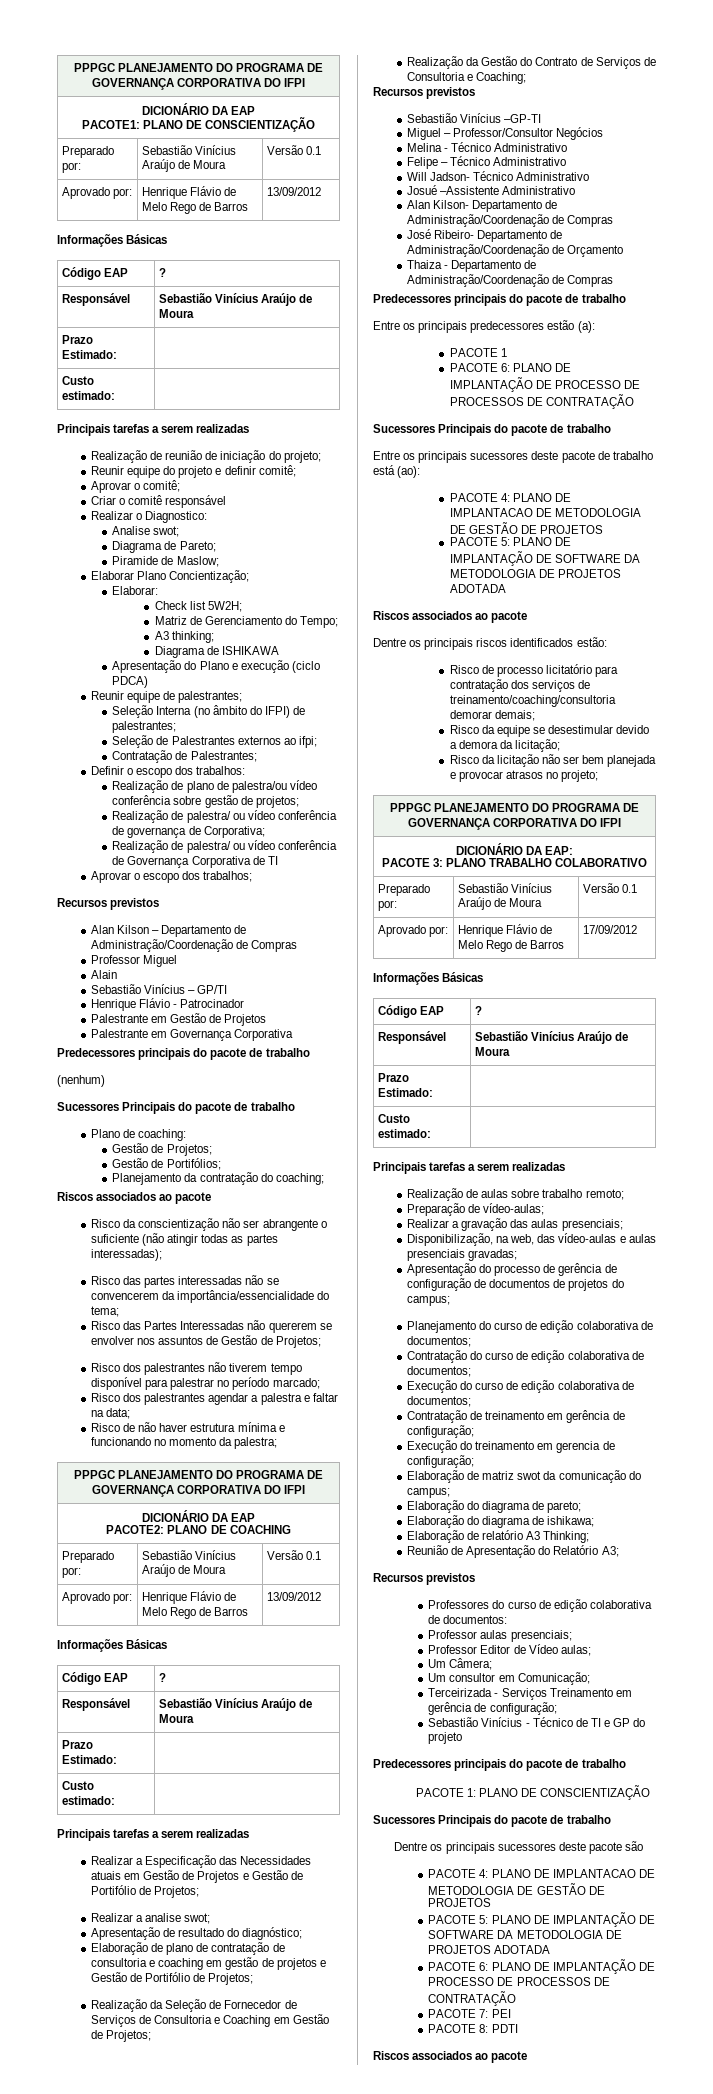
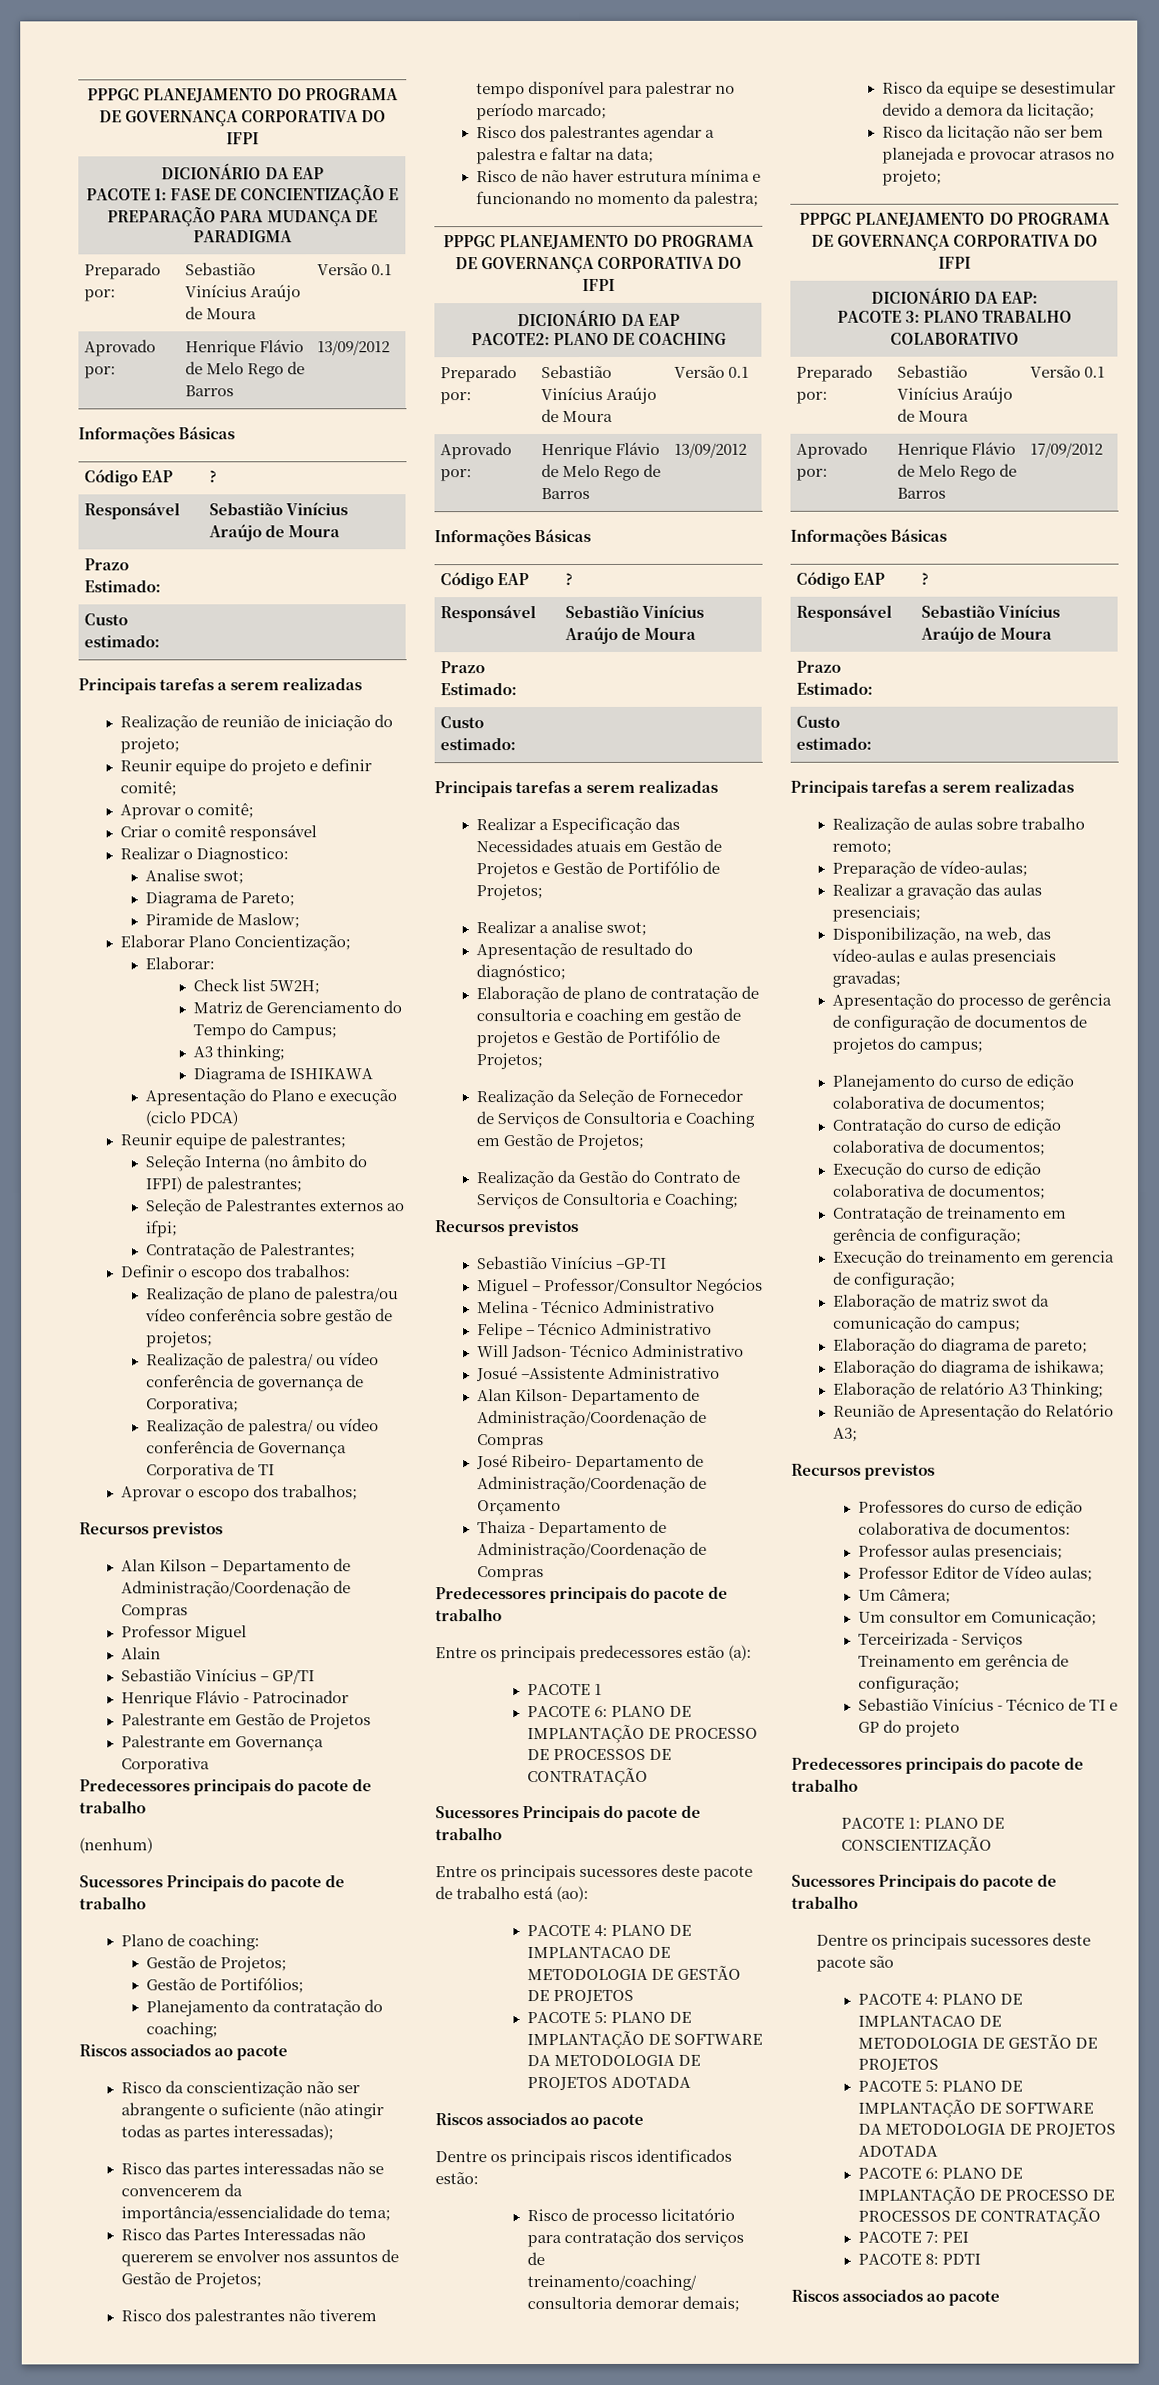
[81,117,316,132] PACOTE1: PLANO DE CONSCIENTIZAÇÃO -> [85,184,400,205] [107,206,378,227] [193,230,293,243] PACOTE 1: FASE DE CONCIENTIZAÇÃO E PREPARAÇÃO PARA MUDANÇA DE PARADIGMA
[299,616,338,628] Tempo; -> [192,1022,337,1040] Tempo do Campus;

